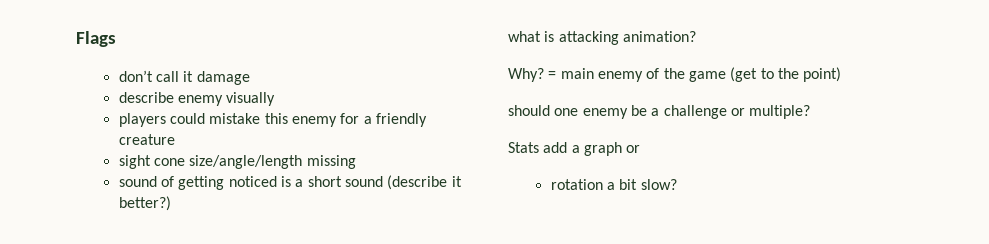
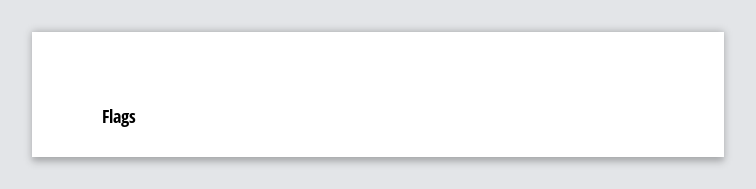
[118,70,250,85] [118,92,276,106] [118,113,428,127] [118,134,175,145] [118,155,356,169] [118,175,462,190] [118,196,171,211] [508,31,696,45] [508,67,842,82] [508,105,811,119] [508,142,641,156] [550,179,677,190] // don’t call it damage // describe enemy visually // players could mistake this enemy for a friendly creature // sight cone size/angle/length missing // sound of getting noticed is a short sound (describe it better?) // what is attacking animation? // Why? = main enemy of the game (get to the point) // should one enemy be a challenge or multiple? // Stats add a graph or // rotation a bit slow? -> (136, 118) none

